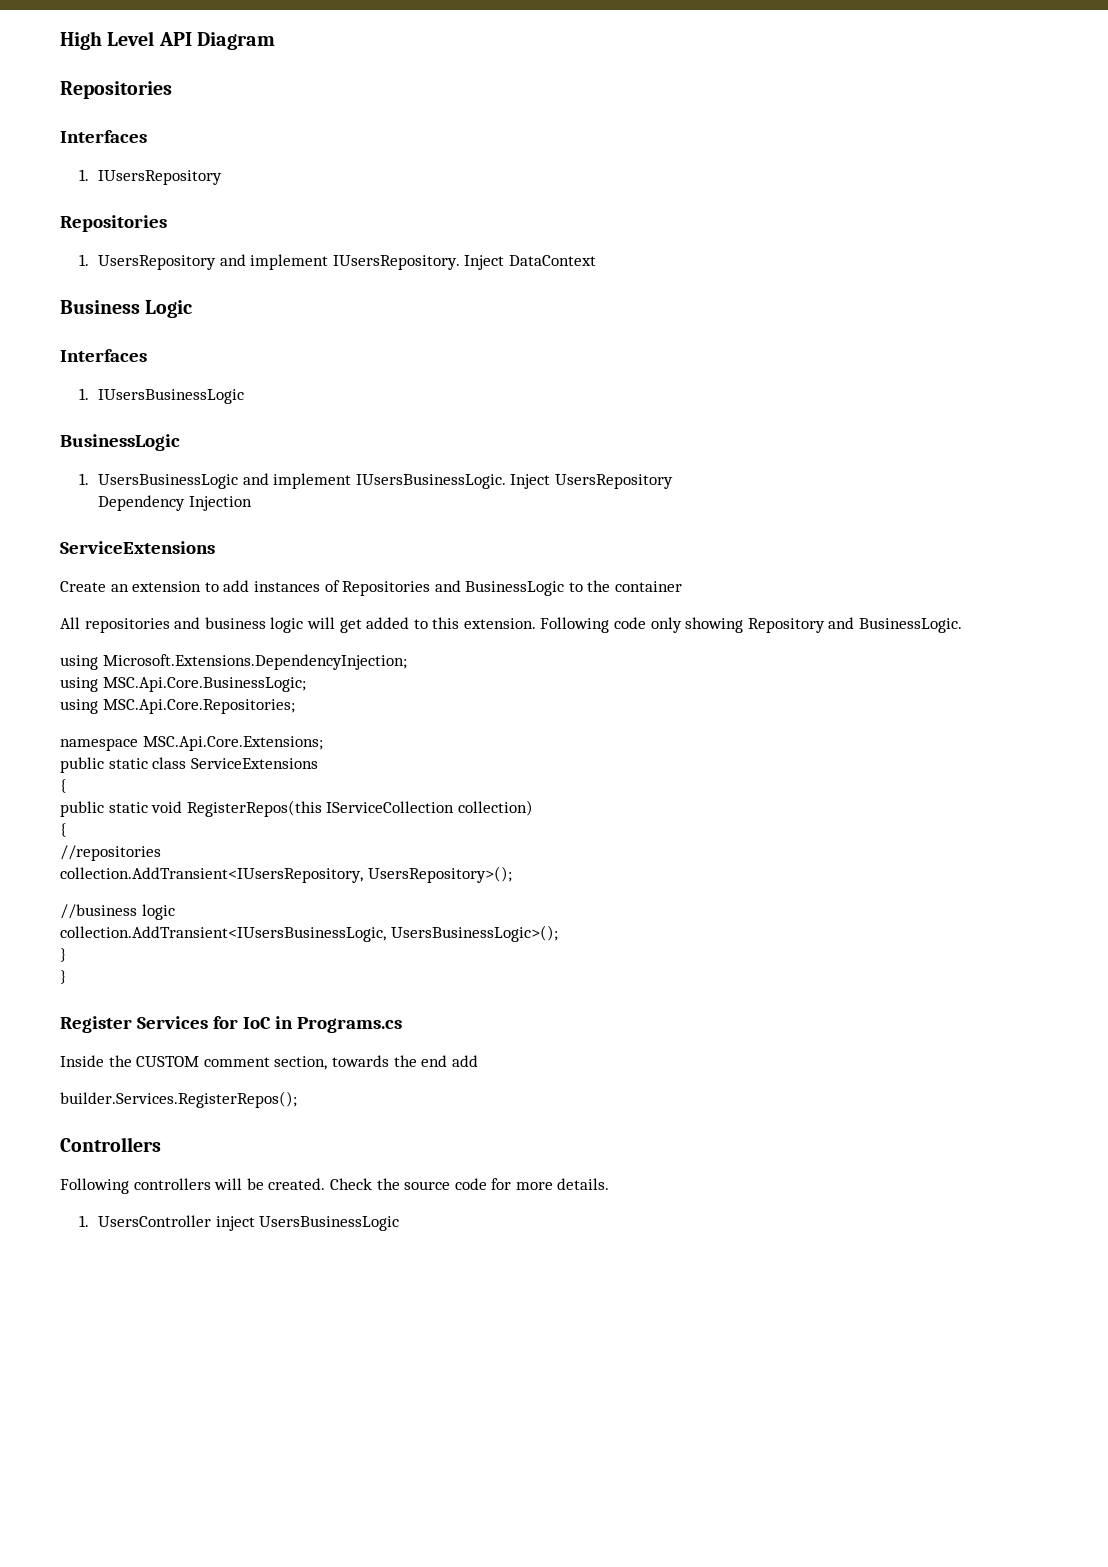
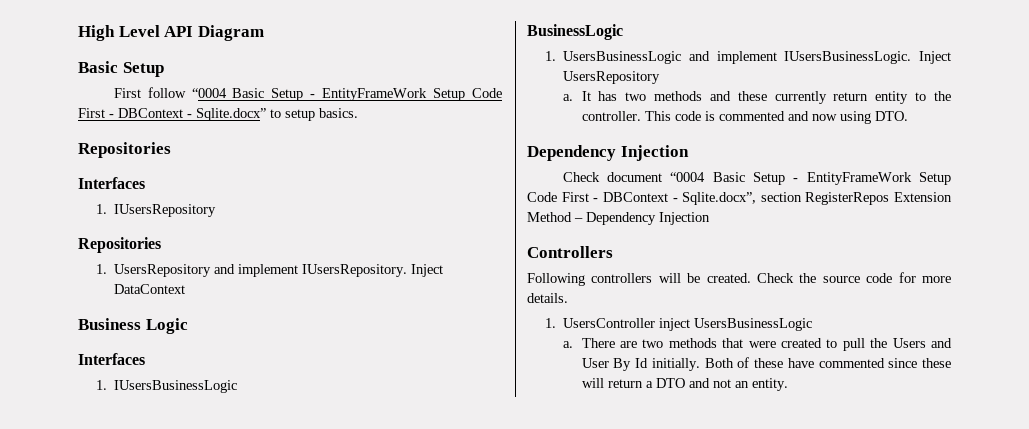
(275, 41) none -> [78,61,164,77] [113,87,503,101] [78,108,358,121] // Basic Setup // First follow “0004 Basic Setup - EntityFrameWork Setup Code First - DBContext - Sqlite.docx” to setup basics.
[97,495,252,511] [60,541,215,554] [60,580,683,596] [60,617,963,633] [60,654,407,670] [60,677,306,692] [60,699,295,714] [60,736,323,751] [60,757,318,773] [60,779,67,793] [60,800,533,817] [60,823,67,837] [60,845,161,861] [60,866,512,883] [60,904,175,920] [60,925,558,942] [60,948,67,962] [60,970,67,984] [60,1016,402,1033] [60,1055,478,1070] [60,1091,297,1108] Dependency Injection // ServiceExtensions // Create an extension to add instances of Repositories and BusinessLogic to the container // All repositories and business logic will get added to this extension. Following code only showing Repository and BusinessLogic. // using Microsoft.Extensions.DependencyInjection; // using MSC.Api.Core.BusinessLogic; // using MSC.Api.Core.Repositories; // namespace MSC.Api.Core.Extensions; // public static class ServiceExtensions // { // public static void RegisterRepos(this IServiceCollection collection) // { // //repositories // collection.AddTransient<IUsersRepository, UsersRepository>(); // //business logic // collection.AddTransient<IUsersBusinessLogic, UsersBusinessLogic>(); // } // } // Register Services for IoC in Programs.cs // Inside the CUSTOM comment section, towards the end add // builder.Services.RegisterRepos(); -> [563,91,952,104] [581,111,908,124] [527,145,689,161] [562,172,951,185] [527,192,952,205] [527,212,710,225] a. It has two methods and these currently return entity to the controller. This code is commented and now using DTO. // Dependency Injection // Check document “0004 Basic Setup - EntityFrameWork Setup Code First - DBContext - Sqlite.docx”, section RegisterRepos Extension Method – Dependency Injection
(400, 1223) none -> [563,338,952,351] [581,357,951,371] [581,378,788,391] // a. There are two methods that were created to pull the Users and User By Id initially. Both of these have commented since these will return a DTO and not an entity.

